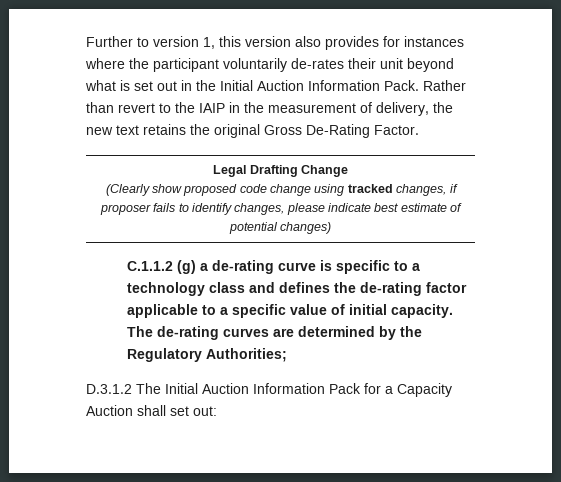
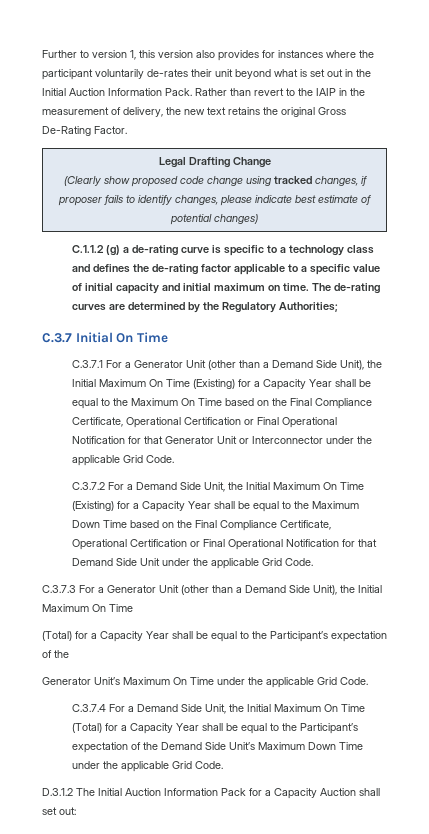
[390,304,453,318] capacity. -> [116,283,310,294] capacity and initial maximum on time.
(287, 355) none -> [42,332,168,343] [72,360,383,370] [72,379,372,390] [72,398,373,409] [72,417,338,428] [72,436,373,444] [72,455,175,466] [72,482,365,492] [72,501,360,512] [72,520,332,531] [72,539,378,550] [72,558,314,569] [42,585,382,595] [42,604,133,612] [42,631,387,642] [42,650,69,658] [42,677,368,688] [72,704,366,714] [72,723,359,734] [72,742,364,753] [72,761,224,772] // C.3.7 Initial On Time // C.3.7.1 For a Generator Unit (other than a Demand Side Unit), the Initial Maximum On Time (Existing) for a Capacity Year shall be equal to the Maximum On Time based on the Final Compliance Certificate, Operational Certification or Final Operational Notification for that Generator Unit or Interconnector under the applicable Grid Code. // C.3.7.2 For a Demand Side Unit, the Initial Maximum On Time (Existing) for a Capacity Year shall be equal to the Maximum Down Time based on the Final Compliance Certificate, Operational Certification or Final Operational Notification for that Demand Side Unit under the applicable Grid Code. // C.3.7.3 For a Generator Unit (other than a Demand Side Unit), the Initial Maximum On Time // (Total) for a Capacity Year shall be equal to the Participant’s expectation of the // Generator Unit’s Maximum On Time under the applicable Grid Code. // C.3.7.4 For a Demand Side Unit, the Initial Maximum On Time (Total) for a Capacity Year shall be equal to the Participant’s expectation of the Demand Side Unit’s Maximum Down Time under the applicable Grid Code.

